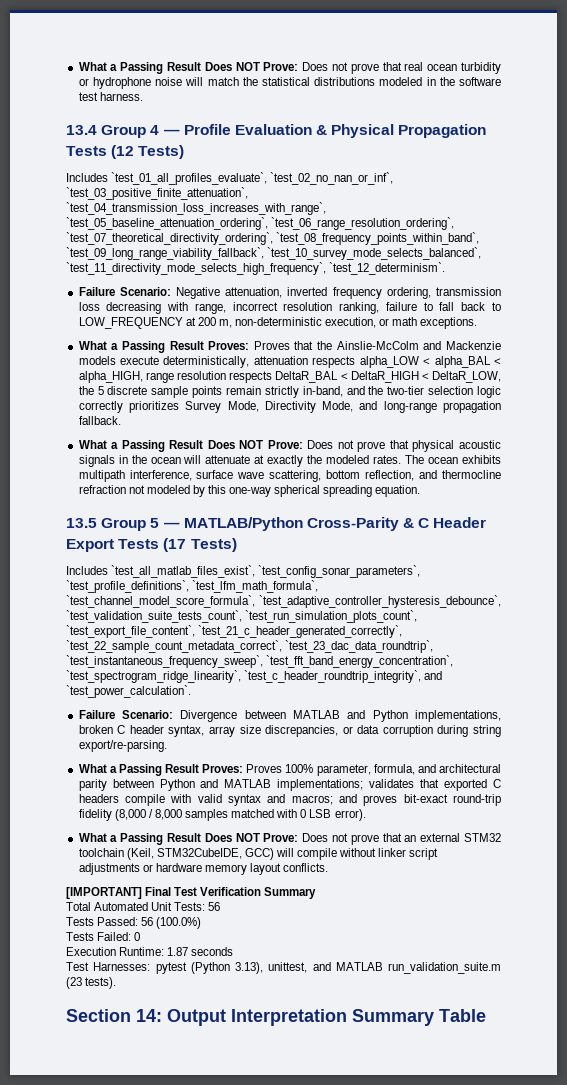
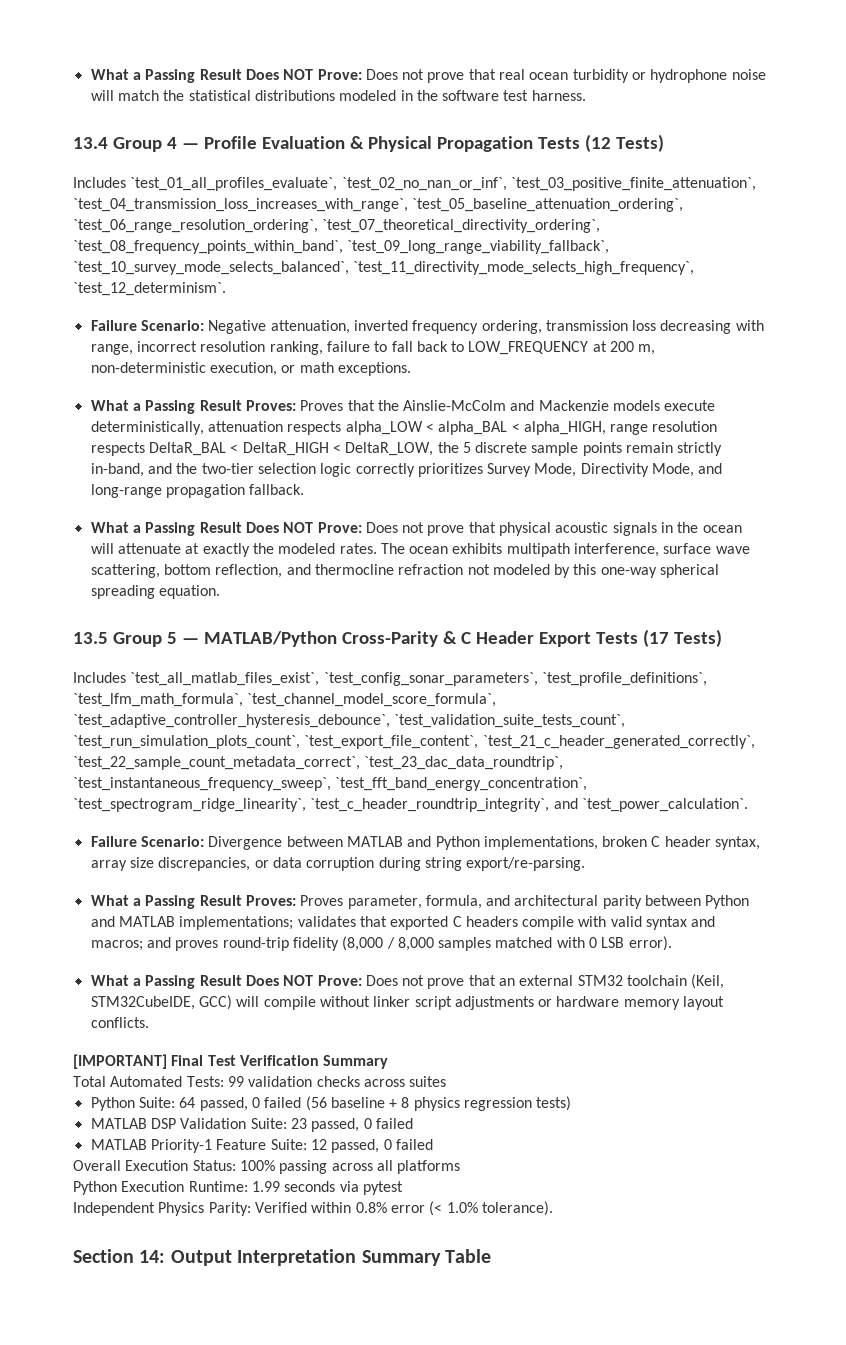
[285,764,314,773] 100% -> (344, 900) none
[403,794,448,803] bit-exact -> (219, 945) none
[151,902,221,911] [66,917,202,929] [66,932,141,941] Unit Tests: 56 // Tests Passed: 56 (100.0%) // Tests Failed: 0 // -> [186,1076,447,1087] [90,1096,572,1111] [90,1118,413,1132] [90,1139,433,1153] [73,1160,461,1174] [73,1181,117,1195] Tests: 99 validation checks across suites // Python Suite: 64 passed, 0 failed (56 baseline + 8 physics regression tests) // MATLAB DSP Validation Suite: 23 passed, 0 failed // MATLAB Priority-1 Feature Suite: 12 passed, 0 failed // Overall Execution Status: 100% passing across all platforms // Python
[167,947,189,956] 1.87 -> [251,1181,280,1192] 1.99
[66,962,501,974] [66,977,117,989] // Test Harnesses: pytest (Python 3.13), unittest, and MATLAB run_validation_suite.m (23 tests). -> [339,1181,403,1195] [73,1201,553,1216] via pytest // Independent Physics Parity: Verified within 0.8% error (< 1.0% tolerance).

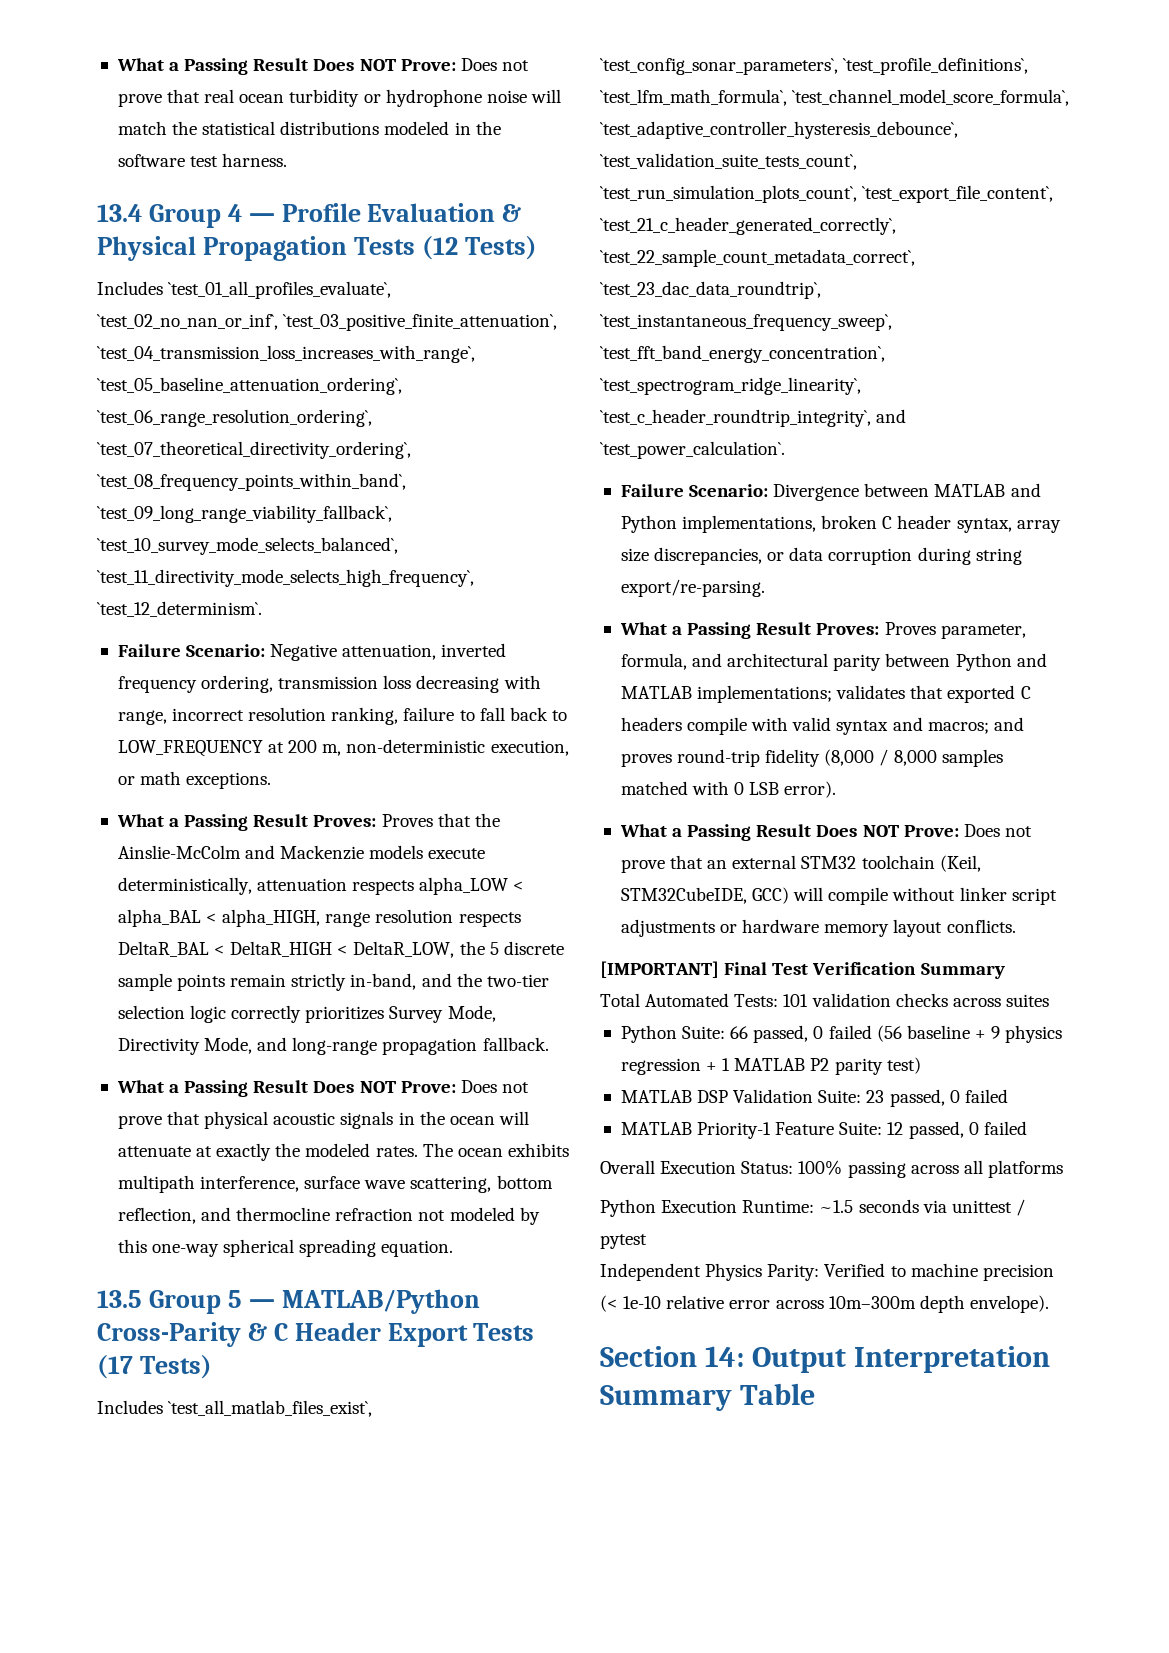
[227,1076,244,1087] 99 -> [783,994,809,1007] 101
[179,1097,196,1108] 64 -> [730,1026,749,1039] 66
[401,1097,410,1108] 8 -> [991,1026,1001,1039] 9
[536,1096,572,1111] tests) -> [706,1057,921,1075] + 1 MATLAB P2 parity test)
[251,1181,280,1192] 1.99 -> [819,1200,854,1213] ~1.5
(359, 1186) none -> [951,1199,1025,1216] unittest /
[311,1201,553,1216] within 0.8% error (< 1.0% tolerance). -> [890,1263,1054,1281] [600,1295,1049,1313] to machine precision (< 1e-10 relative error across 10m–300m depth envelope).

